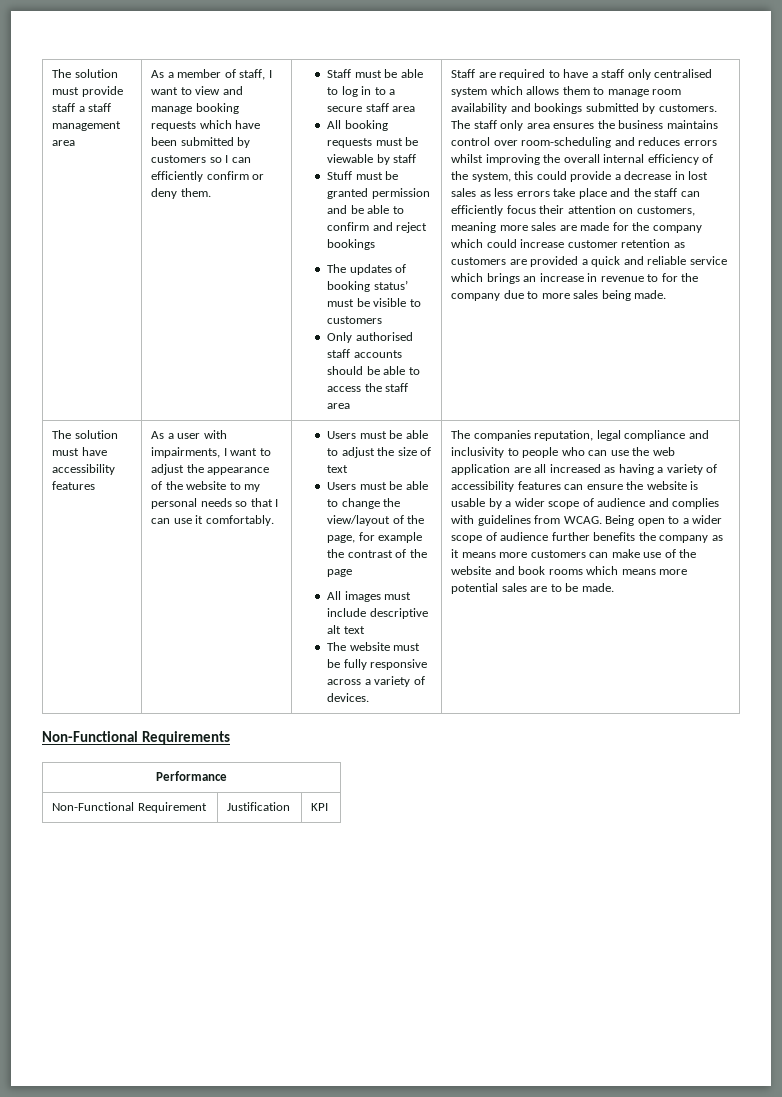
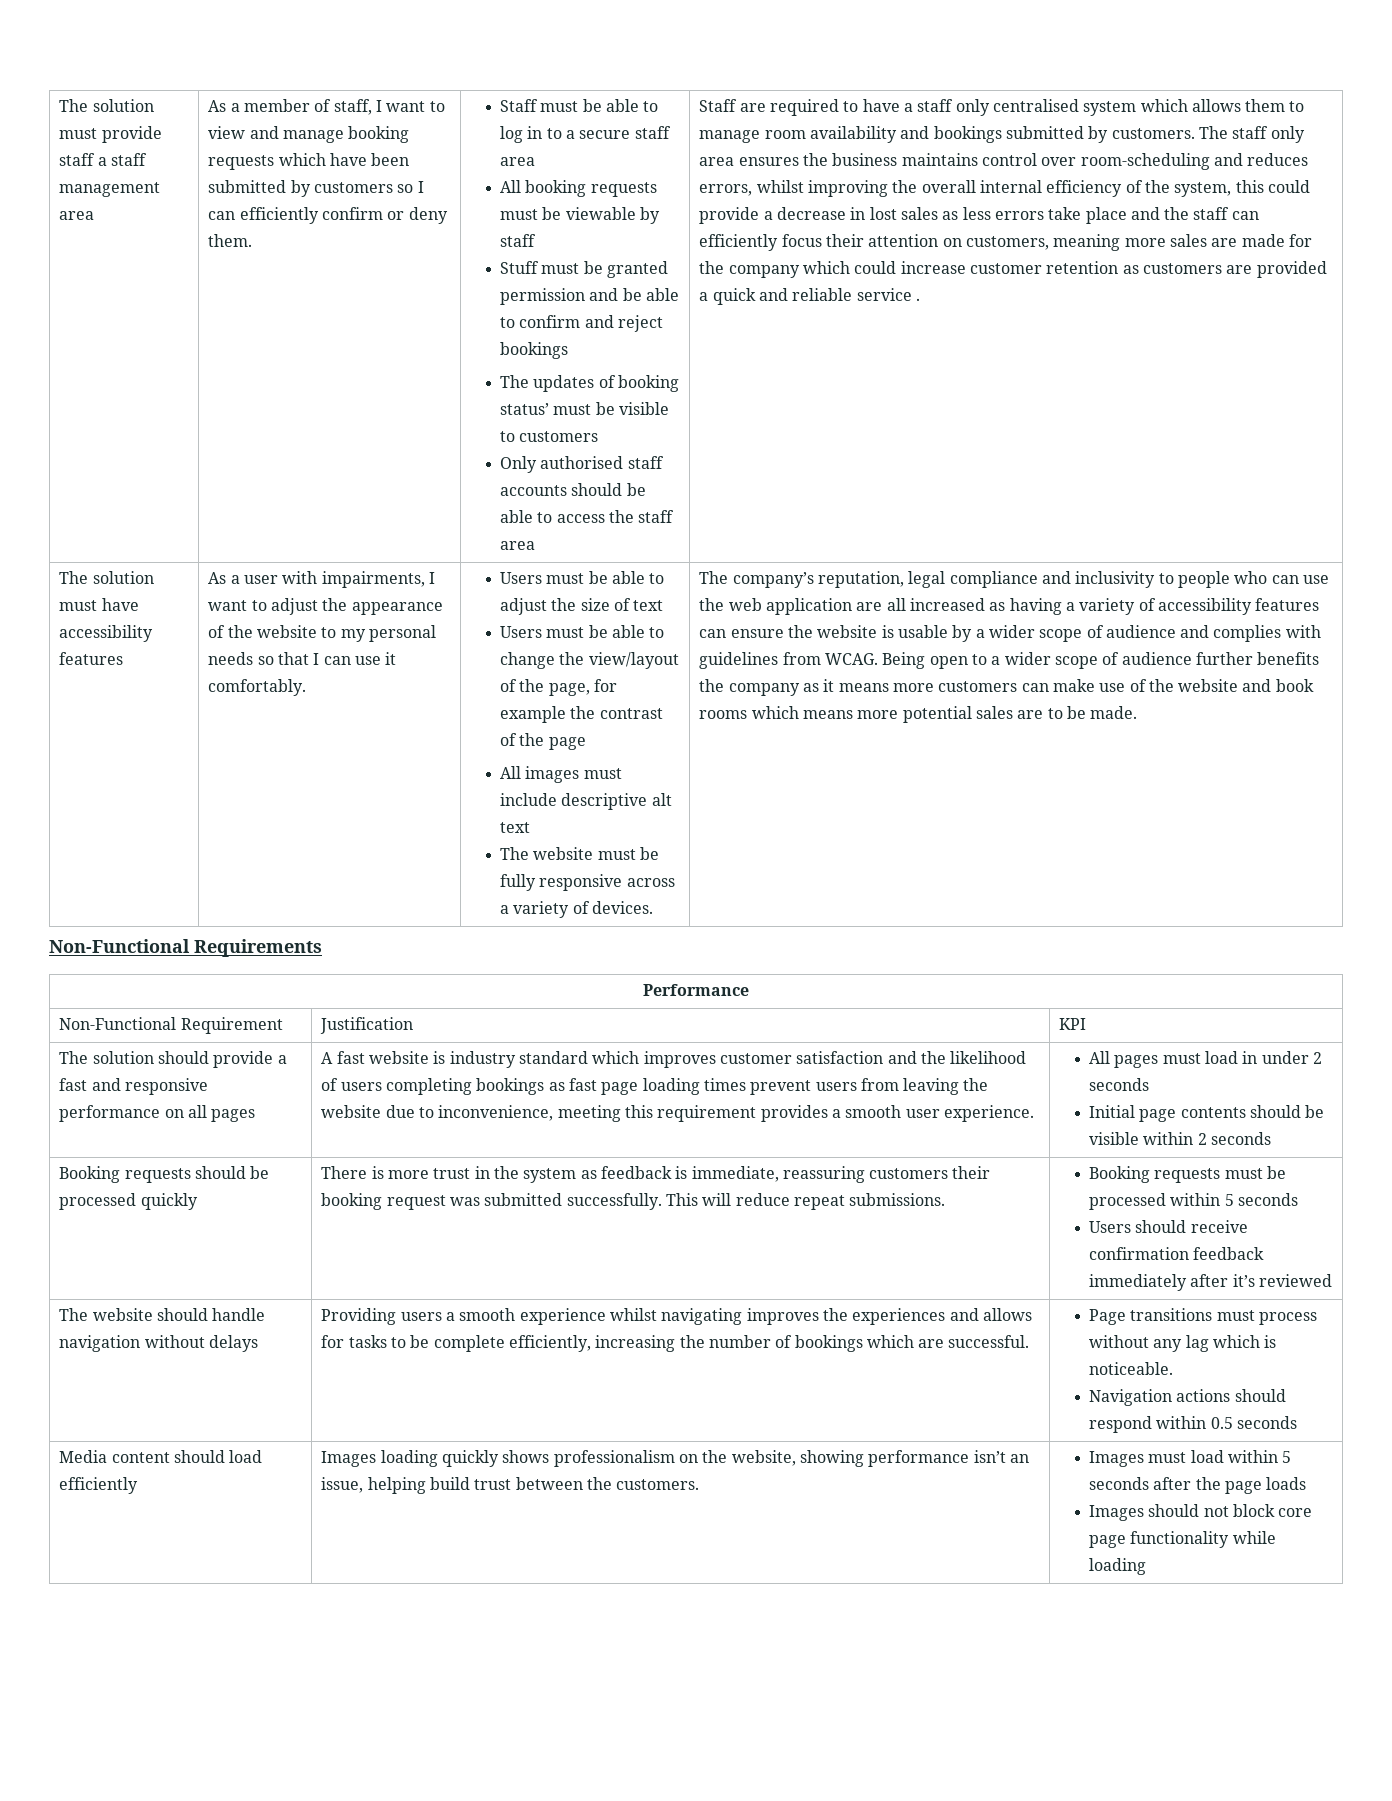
[683,140,717,146] errors -> [699,184,753,196] errors,
[451,273,699,284] [451,290,667,301] which brings an increase in revenue to for the company due to more sales being made. -> [915,298,920,301] .
[473,430,531,441] companies -> [732,572,814,588] company’s
(329, 807) none -> [59,1051,287,1068] [59,1078,208,1095] [59,1105,256,1122] [321,1051,1027,1068] [321,1078,989,1095] [321,1105,1034,1122] [1089,1051,1323,1068] [1089,1078,1150,1091] [1089,1105,1325,1122] [1089,1132,1272,1145] [59,1166,270,1183] [59,1193,198,1210] [321,1166,991,1183] [321,1193,946,1210] [1089,1166,1287,1183] [1089,1193,1299,1210] [1089,1220,1248,1233] [1089,1247,1265,1260] [1089,1274,1333,1291] [59,1308,266,1321] [59,1335,258,1352] [321,1308,1032,1325] [321,1335,1030,1352] [1089,1308,1318,1325] [1089,1335,1277,1352] [1089,1362,1174,1375] [1089,1389,1286,1406] [1089,1416,1298,1433] [59,1450,263,1463] [59,1477,139,1494] [321,1450,1029,1467] [321,1477,700,1494] [1089,1450,1292,1467] [1089,1477,1307,1494] [1089,1504,1313,1521] [1089,1531,1276,1548] [1089,1558,1147,1575] // The solution should provide a fast and responsive performance on all pages | A fast website is industry standard which improves customer satisfaction and the likelihood of users completing bookings as fast page loading times prevent users from leaving the website due to inconvenience, meeting this requirement provides a smooth user experience. | All pages must load in under 2 seconds // Initial page contents should be visible within 2 seconds // Booking requests should be processed quickly | There is more trust in the system as feedback is immediate, reassuring customers their booking request was submitted successfully. This will reduce repeat submissions. | Booking requests must be processed within 5 seconds // Users should receive confirmation feedback immediately after it’s reviewed // The website should handle navigation without delays | Providing users a smooth experience whilst navigating improves the experiences and allows for tasks to be complete efficiently, increasing the number of bookings which are successful. | Page transitions must process without any lag which is noticeable. // Navigation actions should respond within 0.5 seconds // Media content should load efficiently | Images loading quickly shows professionalism on the website, showing performance isn’t an issue, helping build trust between the customers. | Images must load within 5 seconds after the page loads // Images should not block core page functionality while loading

